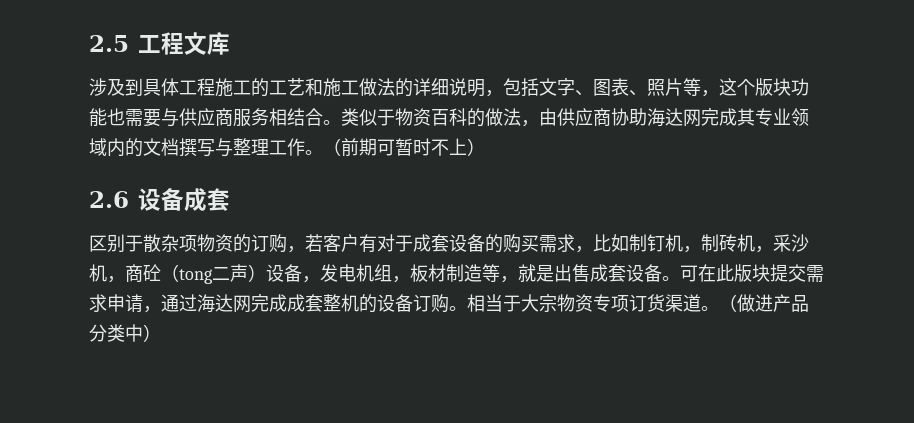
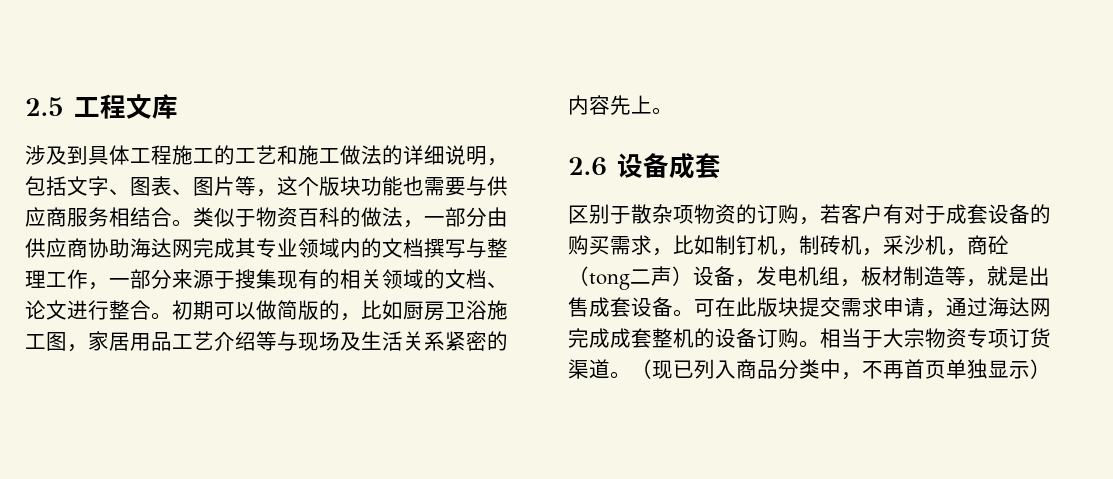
[647,79,665,96] 照 -> [193,177,214,196] 图
(539, 123) none -> [424,207,487,227] 一部分
[305,138,485,156] 。（前期可暂时不上） -> [88,269,508,290] [25,300,508,321] [25,331,508,352] [568,95,673,115] ，一部分来源于搜集现有的相关领域的文档、论文进行整合。初期可以做简版的，比如厨房卫浴施工图，家居用品工艺介绍等与现场及生活关系紧密的内容先上。
[737,294,809,312] [89,324,143,342] 做进产品分类中 -> [652,359,1030,380] 现已列入商品分类中，不再首页单独显示

